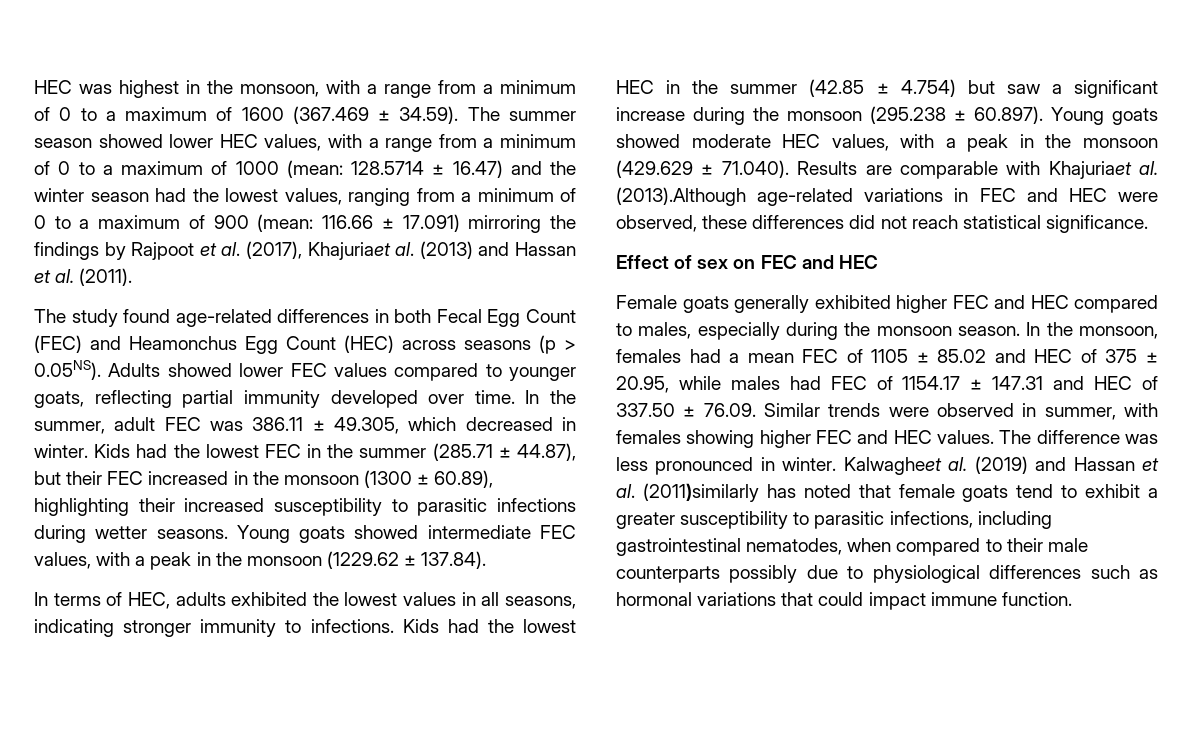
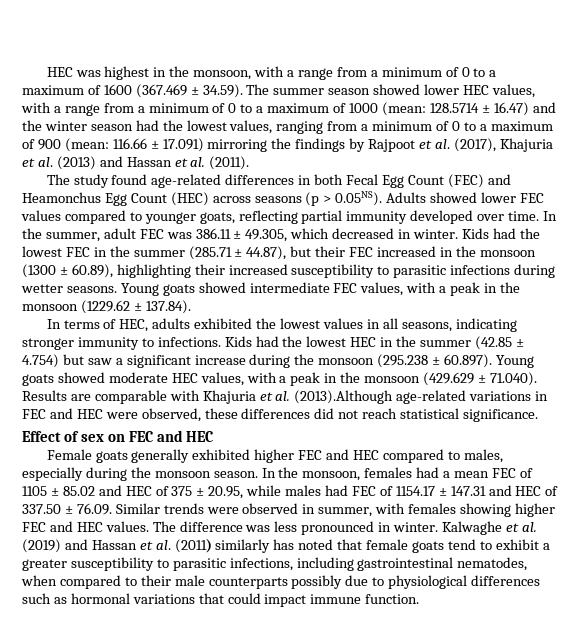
[307,242,391,260] Khajuriaet -> [499,138,553,152] [22,158,35,167] Khajuria et
[1048,161,1132,179] Khajuriaet -> [202,390,273,404] Khajuria et
[843,457,942,475] Kalwagheet -> [442,521,519,535] Kalwaghe et
[642,483,759,502] (2011)similarly -> [174,539,271,553] (2011) similarly

